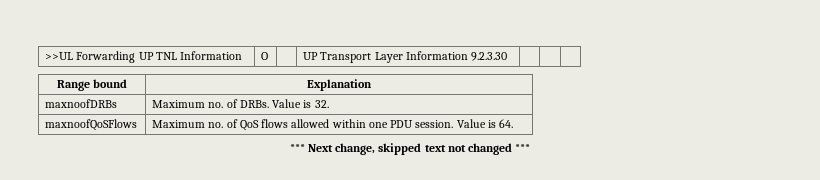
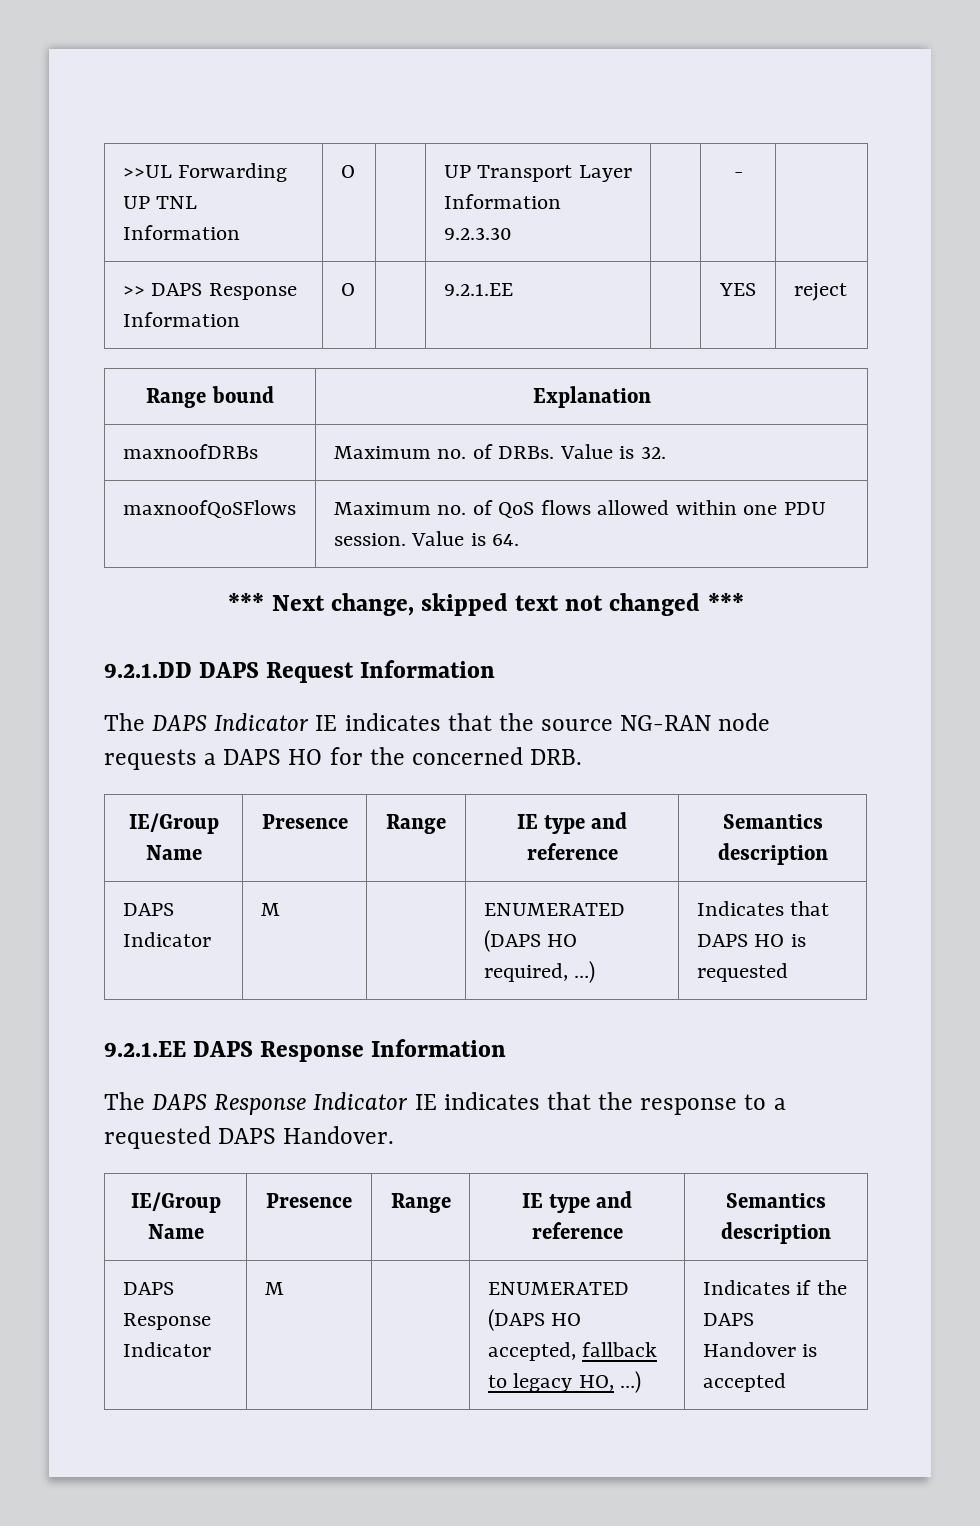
(508, 56) | -> [733,172,743,178] [122,283,297,300] [122,312,240,327] [340,283,355,296] [443,283,513,296] [719,283,756,296] [793,283,847,301] - | // >> DAPS Response Information | O | | 9.2.1.EE | | YES | reject
(531, 148) none -> [104,660,496,683] [104,713,771,731] [104,747,583,770] [128,813,219,834] [145,845,202,860] [261,814,348,829] [386,814,446,834] [516,812,628,834] [526,843,618,860] [722,814,823,829] [717,843,828,865] [122,903,174,916] [122,932,211,947] [260,903,280,916] [483,903,625,916] [483,930,578,952] [483,961,596,983] [696,901,830,916] [696,934,806,947] [696,963,788,982] [104,1039,507,1062] [104,1092,786,1115] [104,1126,395,1149] [130,1192,221,1213] [147,1224,204,1239] [266,1193,352,1208] [390,1193,451,1213] [521,1191,633,1213] [531,1222,623,1239] [726,1193,826,1208] [721,1222,831,1244] [122,1282,174,1295] [122,1313,211,1330] [122,1342,211,1357] [264,1282,284,1295] [487,1282,629,1295] [487,1309,582,1331] [487,1342,658,1361] [487,1371,642,1393] [702,1280,847,1295] [702,1313,754,1326] [702,1342,818,1357] [702,1373,786,1392] // 9.2.1.DD DAPS Request Information // The DAPS Indicator IE indicates that the source NG-RAN node requests a DAPS HO for the concerned DRB. // IE/Group Name | Presence | Range | IE type and reference | Semantics description // DAPS Indicator | M | | ENUMERATED (DAPS HO required, …) | Indicates that DAPS HO is requested // 9.2.1.EE DAPS Response Information // The DAPS Response Indicator IE indicates that the response to a requested DAPS Handover. // IE/Group Name | Presence | Range | IE type and reference | Semantics description // DAPS Response Indicator | M | | ENUMERATED (DAPS HO accepted, fallback to legacy HO, …) | Indicates if the DAPS Handover is accepted

